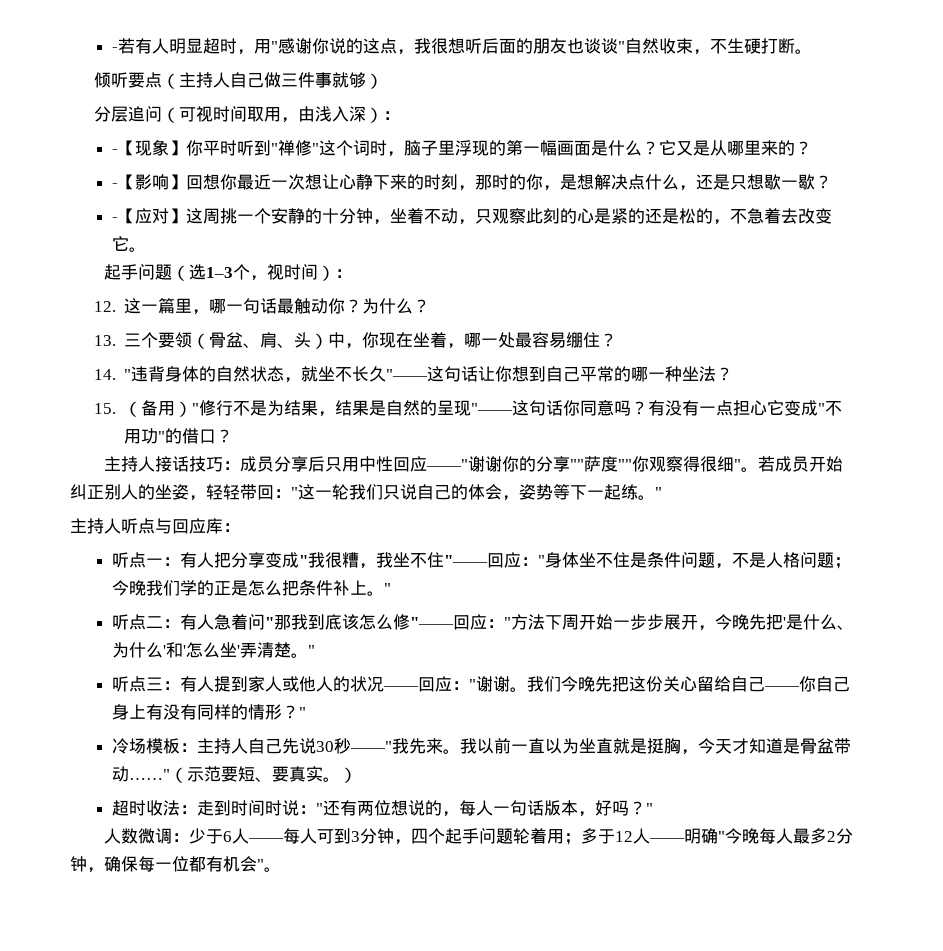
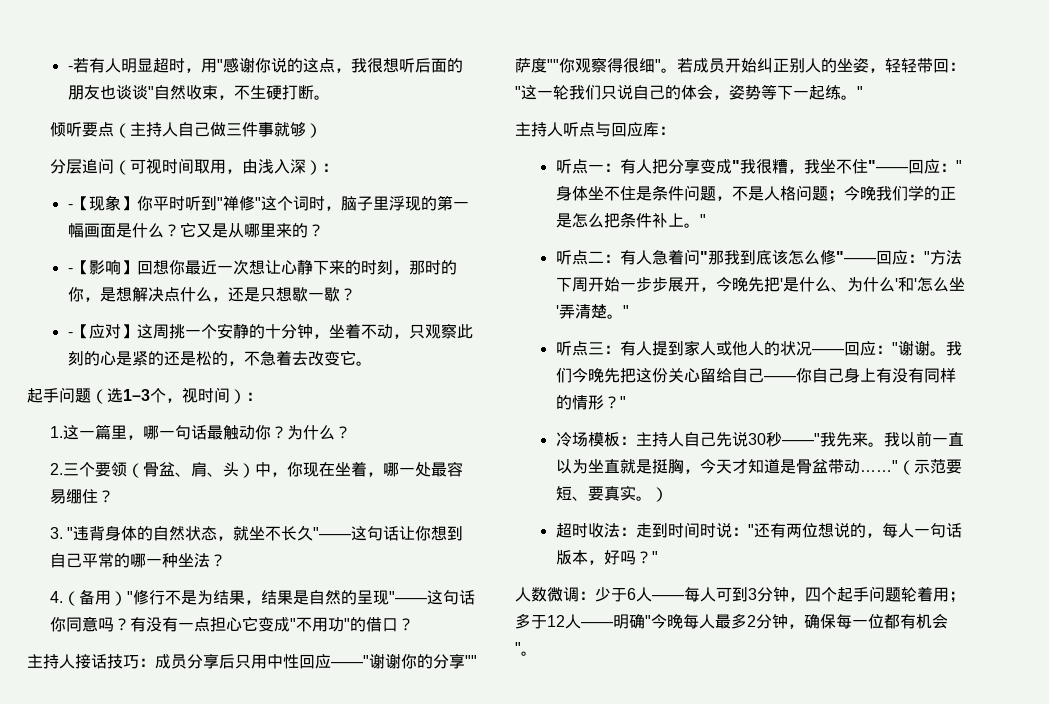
[93,301,116,312] 12. -> [50,426,64,438] 1.
[93,335,116,346] 13. -> [50,463,64,475] 2.
[93,369,116,380] 14. -> [50,527,64,539] 3.
[93,403,116,414] 15. -> [50,591,64,603] 4.

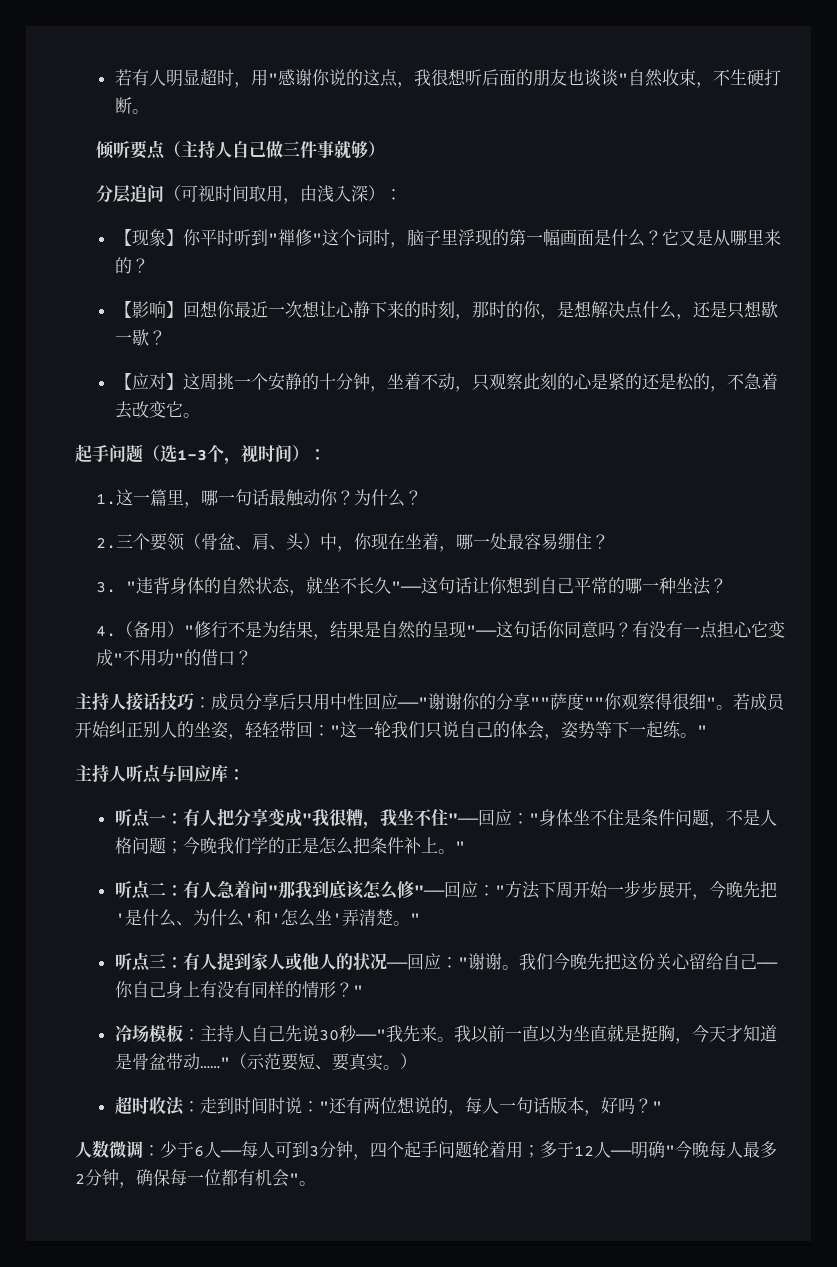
[67,66,73,71] - -> (114, 77) none
[67,204,73,209] - -> (402, 194) none
[67,268,73,273] - -> (149, 265) none
[67,332,73,337] - -> (166, 337) none

